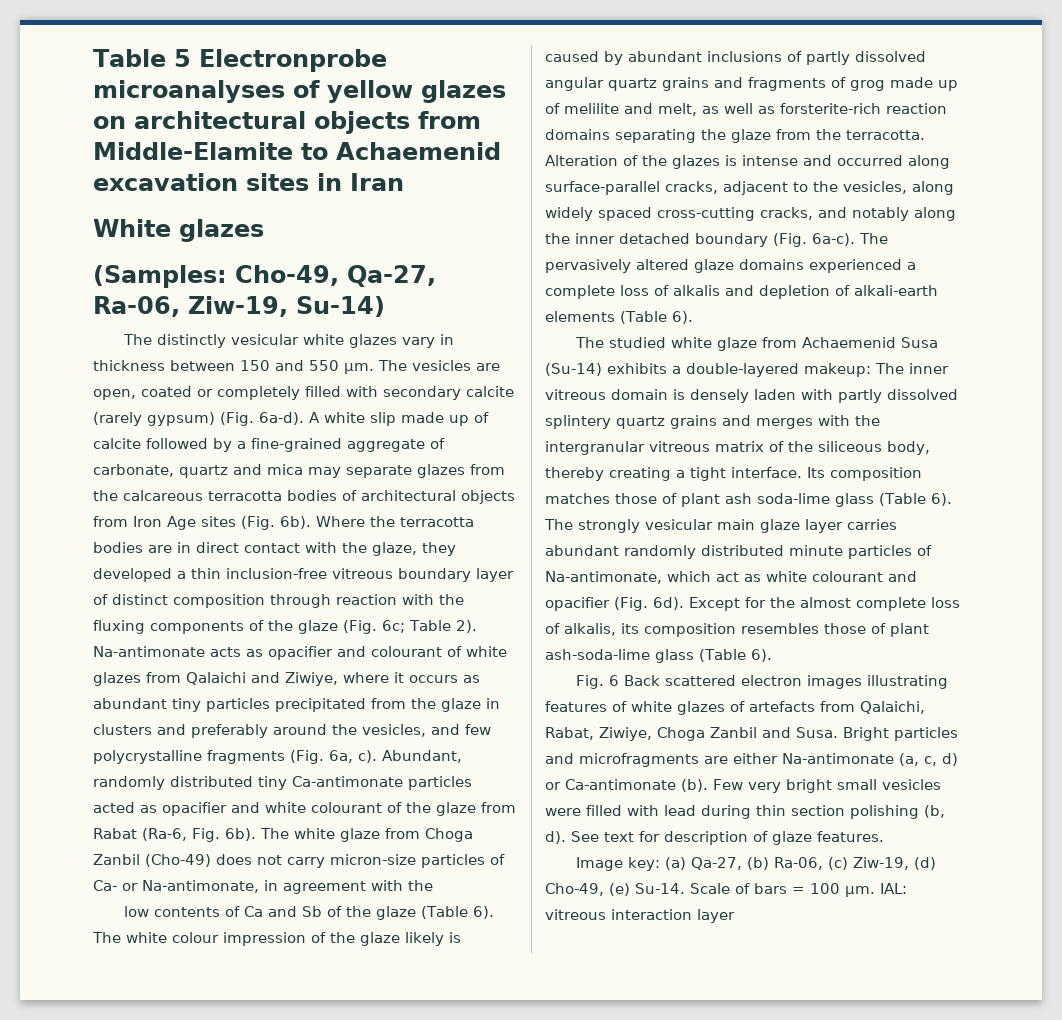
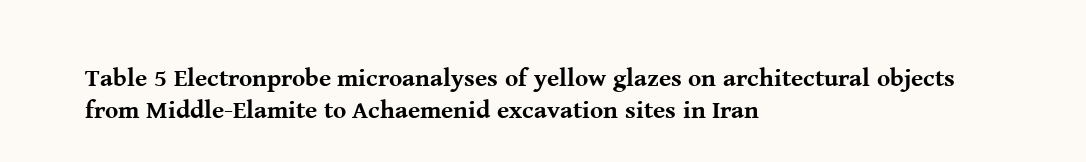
[93,219,264,242] [93,265,436,288] [93,296,385,317] [122,334,454,348] [93,360,500,374] [93,386,514,400] [93,412,489,426] [93,438,445,452] [93,464,505,478] [93,490,515,504] [93,516,474,530] [93,542,456,556] [93,568,514,582] [93,594,464,608] [93,620,477,634] [93,646,507,660] [93,672,480,686] [93,698,500,712] [93,724,491,738] [93,750,462,764] [93,776,472,790] [93,802,516,816] [93,828,473,842] [93,854,505,868] [93,880,433,894] [123,906,494,920] [92,932,461,946] [545,51,926,65] [545,77,958,91] [545,103,947,116] [545,129,925,143] [545,155,950,169] [545,181,954,195] [545,207,956,221] [545,233,888,247] [545,259,916,273] [545,285,938,299] [545,311,693,324] [574,337,938,351] [545,363,949,377] [545,389,958,403] [545,415,880,429] [545,441,930,455] [545,467,922,481] [545,493,952,507] [544,519,897,533] [545,545,932,559] [545,571,917,584] [545,597,960,611] [545,623,929,637] [545,649,772,663] [575,675,948,689] [545,701,925,715] [545,727,958,741] [545,753,958,767] [545,779,941,793] [545,805,945,819] [545,831,884,845] [575,857,936,871] [545,883,907,897] [545,909,735,923] // White glazes // (Samples: Cho-49, Qa-27, Ra-06, Ziw-19, Su-14) // The distinctly vesicular white glazes vary in thickness between 150 and 550 μm. The vesicles are open, coated or completely filled with secondary calcite (rarely gypsum) (Fig. 6a-d). A white slip made up of calcite followed by a fine-grained aggregate of carbonate, quartz and mica may separate glazes from the calcareous terracotta bodies of architectural objects from Iron Age sites (Fig. 6b). Where the terracotta bodies are in direct contact with the glaze, they developed a thin inclusion-free vitreous boundary layer of distinct composition through reaction with the fluxing components of the glaze (Fig. 6c; Table 2). Na-antimonate acts as opacifier and colourant of white glazes from Qalaichi and Ziwiye, where it occurs as abundant tiny particles precipitated from the glaze in clusters and preferably around the vesicles, and few polycrystalline fragments (Fig. 6a, c). Abundant, randomly distributed tiny Ca-antimonate particles acted as opacifier and white colourant of the glaze from Rabat (Ra-6, Fig. 6b). The white glaze from Choga Zanbil (Cho-49) does not carry micron-size particles of Ca- or Na-antimonate, in agreement with the // low contents of Ca and Sb of the glaze (Table 6). The white colour impression of the glaze likely is caused by abundant inclusions of partly dissolved angular quartz grains and fragments of grog made up of melilite and melt, as well as forsterite-rich reaction domains separating the glaze from the terracotta. Alteration of the glazes is intense and occurred along surface-parallel cracks, adjacent to the vesicles, along widely spaced cross-cutting cracks, and notably along the inner detached boundary (Fig. 6a-c). The pervasively altered glaze domains experienced a complete loss of alkalis and depletion of alkali-earth elements (Table 6). // The studied white glaze from Achaemenid Susa (Su-14) exhibits a double-layered makeup: The inner vitreous domain is densely laden with partly dissolved splintery quartz grains and merges with the intergranular vitreous matrix of the siliceous body, thereby creating a tight interface. Its composition matches those of plant ash soda-lime glass (Table 6). The strongly vesicular main glaze layer carries abundant randomly distributed minute particles of Na-antimonate, which act as white colourant and opacifier (Fig. 6d). Except for the almost complete loss of alkalis, its composition resembles those of plant ash-soda-lime glass (Table 6). // Fig. 6 Back scattered electron images illustrating features of white glazes of artefacts from Qalaichi, Rabat, Ziwiye, Choga Zanbil and Susa. Bright particles and microfragments are either Na-antimonate (a, c, d) or Ca-antimonate (b). Few very bright small vesicles were filled with lead during thin section polishing (b, d). See text for description of glaze features. // Image key: (a) Qa-27, (b) Ra-06, (c) Ziw-19, (d) Cho-49, (e) Su-14. Scale of bars = 100 μm. IAL: vitreous interaction layer -> (760, 110) none

